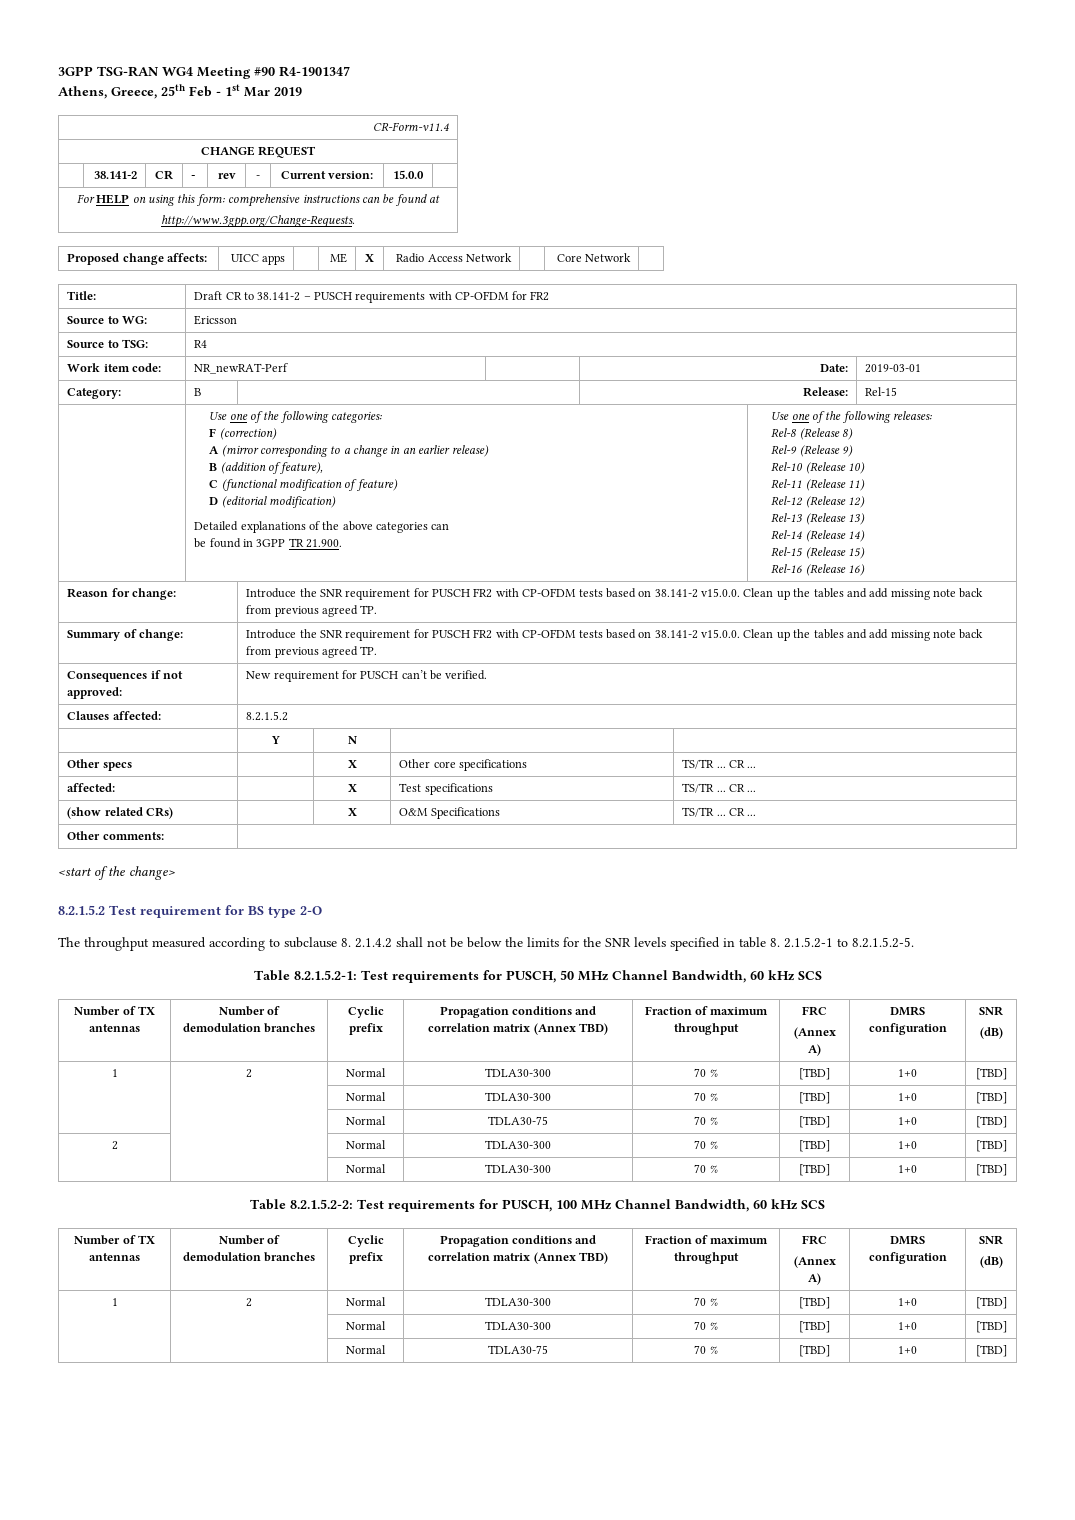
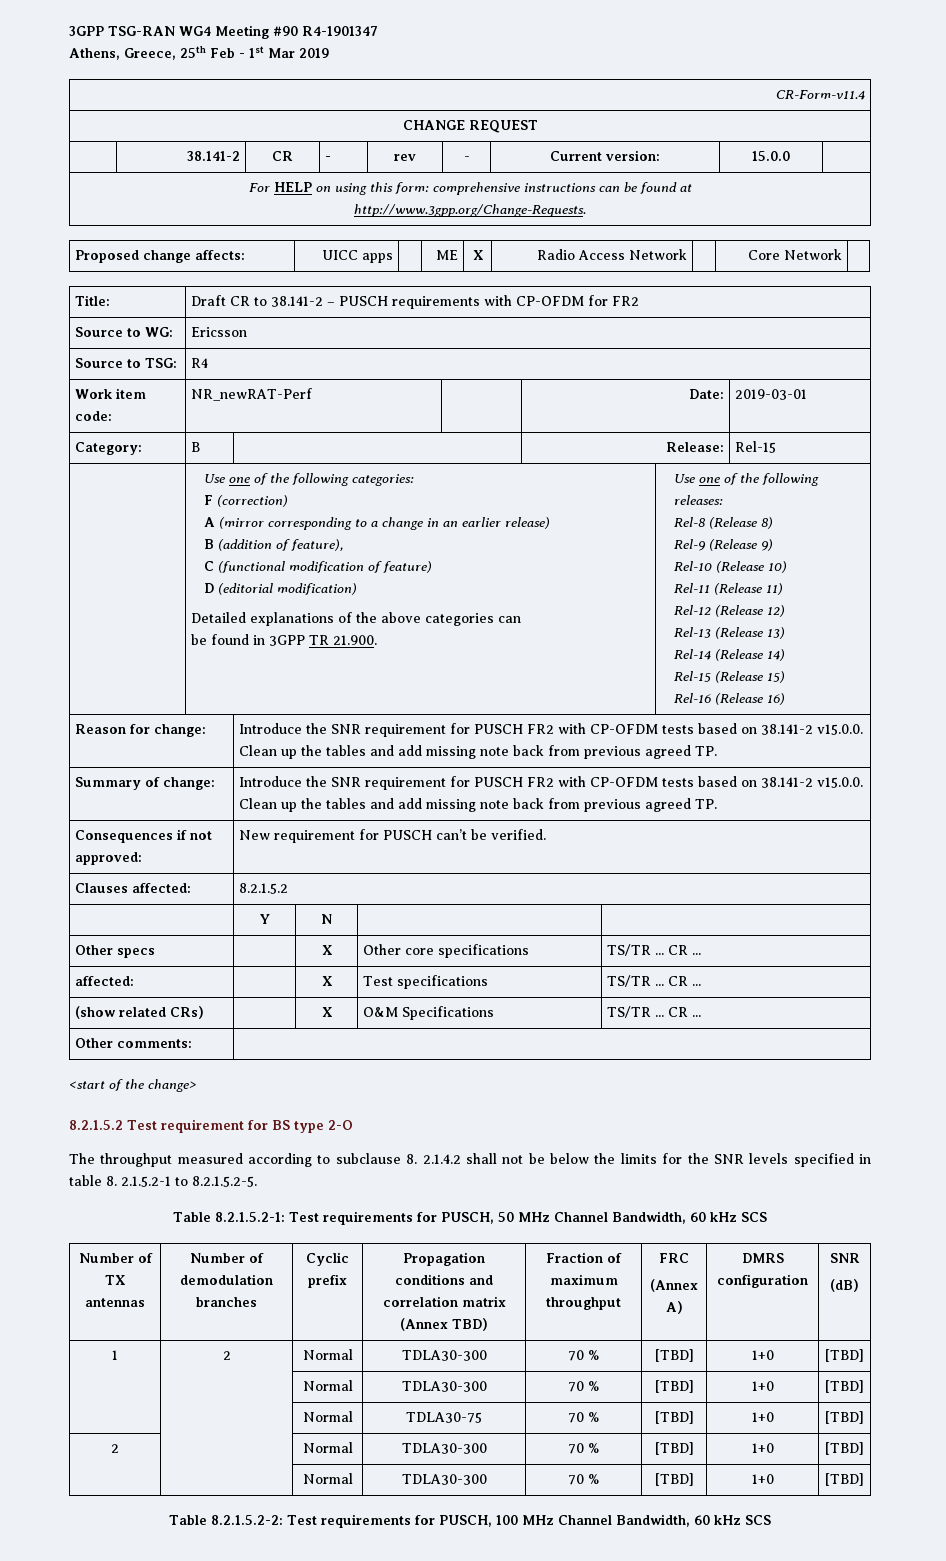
[74,1235,155,1245] [89,1253,140,1261] [218,1235,281,1245] [182,1252,316,1262] [347,1235,384,1247] [348,1252,383,1264] [439,1235,597,1247] [427,1252,609,1264] [644,1235,769,1244] [674,1252,739,1264] [802,1235,827,1245] [793,1256,836,1268] [808,1273,821,1285] [890,1235,925,1245] [868,1252,947,1264] [979,1235,1003,1245] [979,1256,1003,1268] [111,1298,118,1306] [246,1298,253,1307] [346,1297,386,1306] [485,1297,551,1306] [694,1297,718,1306] [799,1297,830,1309] [898,1298,917,1306] [975,1297,1007,1309] [346,1321,386,1330] [485,1321,551,1330] [694,1321,718,1330] [799,1321,830,1333] [898,1322,917,1330] [975,1321,1007,1333] [346,1345,386,1354] [488,1345,548,1354] [694,1345,718,1354] [799,1345,830,1357] [898,1346,917,1354] [975,1345,1007,1357] // Number of TX antennas | Number of demodulation branches | Cyclic prefix | Propagation conditions and correlation matrix (Annex TBD) | Fraction of maximum throughput | FRC // (Annex A) | DMRS configuration | SNR // (dB) // 1 | 2 | Normal | TDLA30-300 | 70 % | [TBD] | 1+0 | [TBD] // | | Normal | TDLA30-300 | 70 % | [TBD] | 1+0 | [TBD] // | | Normal | TDLA30-75 | 70 % | [TBD] | 1+0 | [TBD] -> (771, 1520) none

